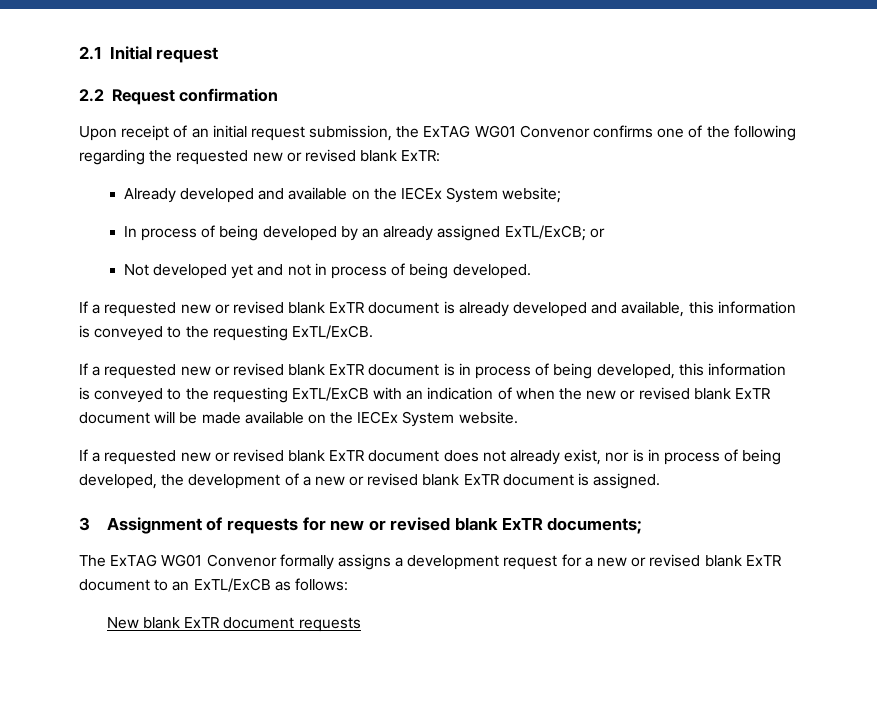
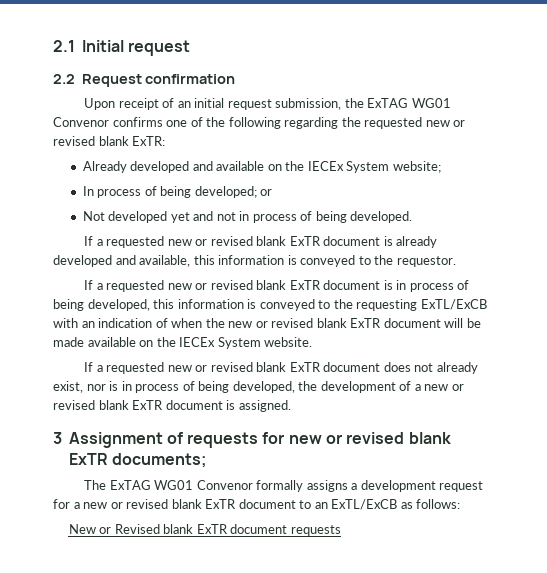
[262,225,586,241] developed by an already assigned ExTL/ExCB; -> [194,186,257,198] developed;
[212,325,373,341] requesting ExTL/ExCB. -> [396,256,456,267] requestor.
(139, 623) none -> [99,524,160,534] or Revised

